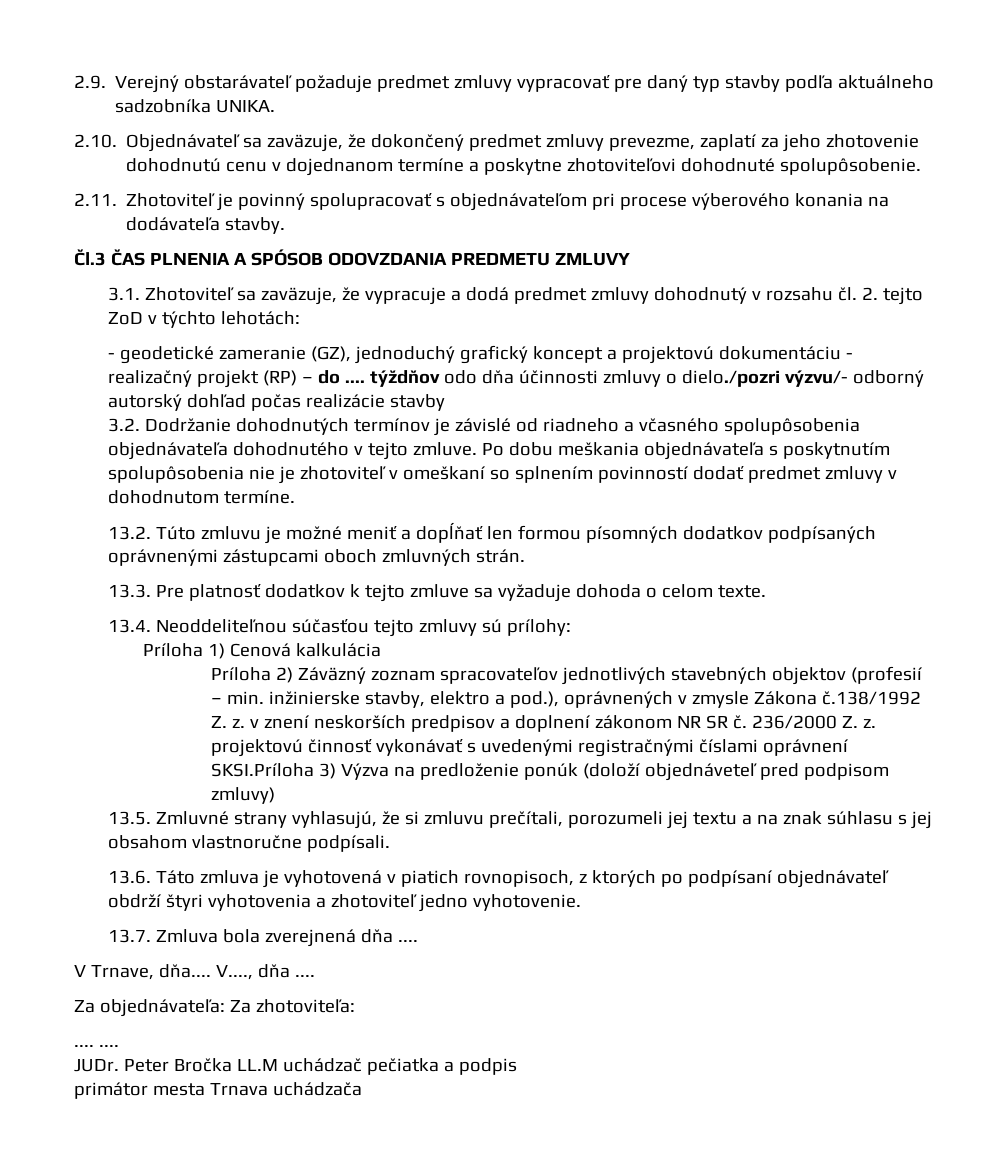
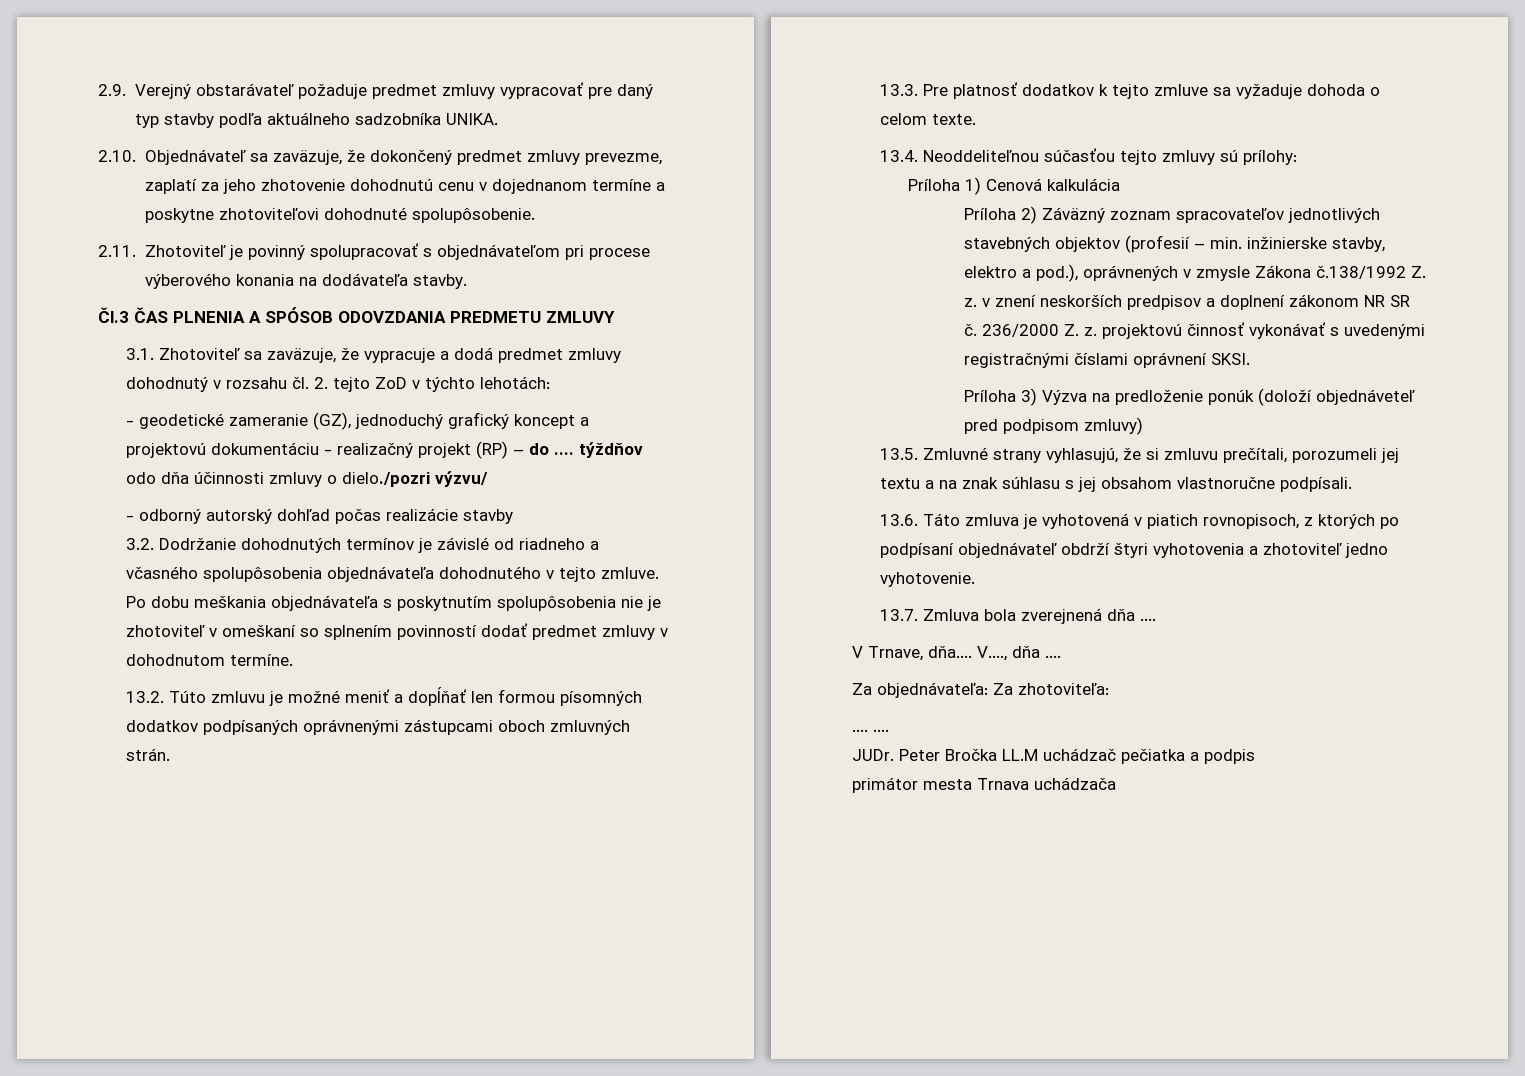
[785,370,849,387] výzvu/- -> [434,471,488,487] [125,515,134,521] výzvu/ // -
[211,763,315,777] SKSI.Príloha -> [1210,353,1250,365] [963,390,1016,402] SKSI. // Príloha

